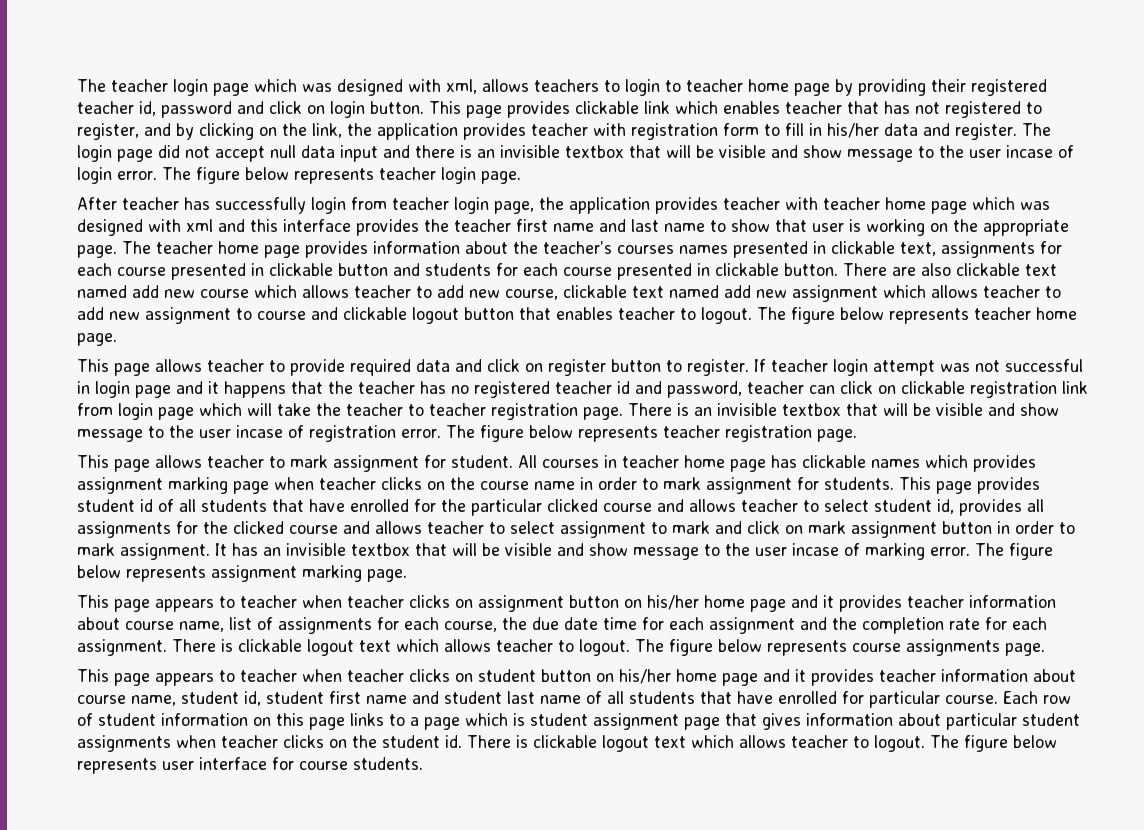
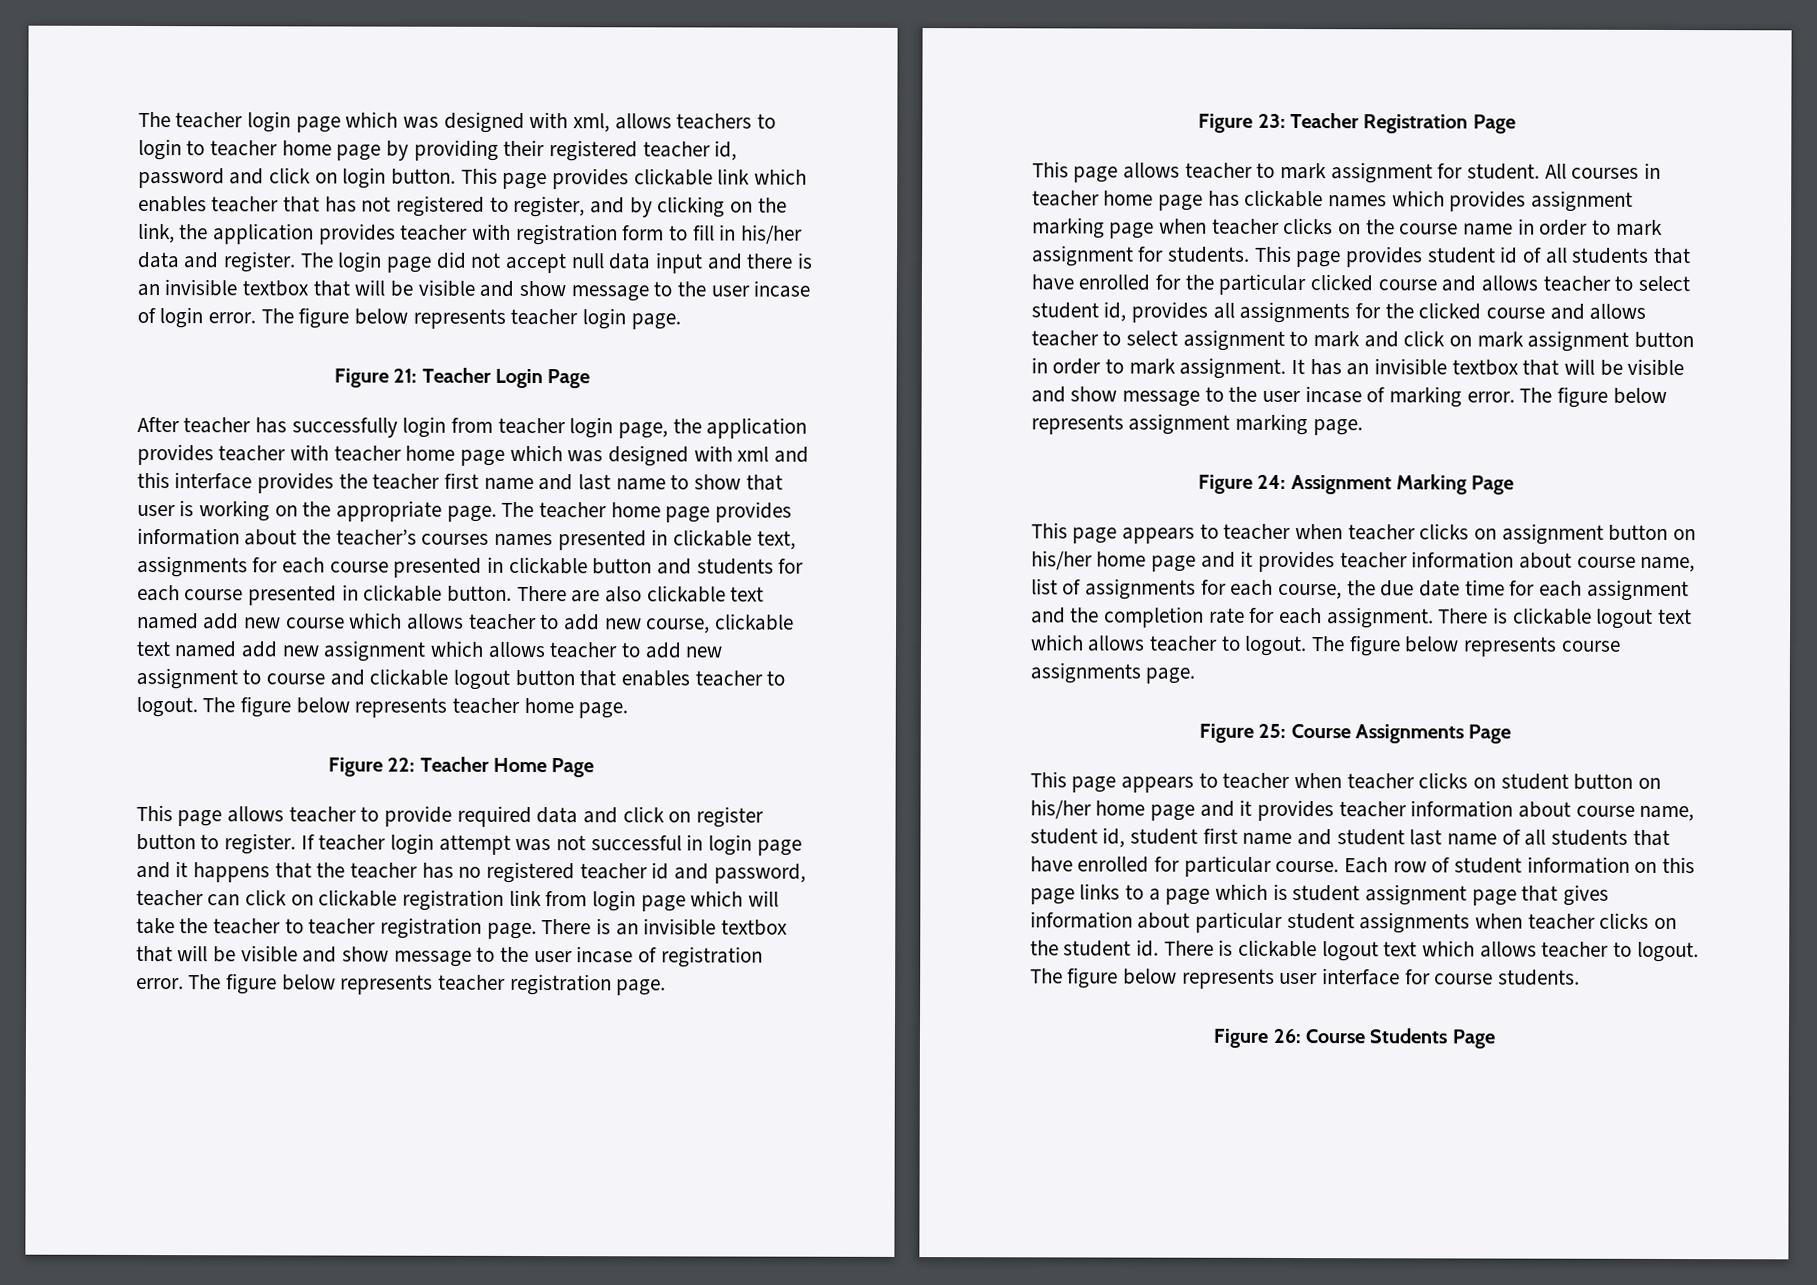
(522, 177) none -> [333,367,591,389] // Figure 21: Teacher Login Page
(118, 339) none -> [327,756,595,778] // Figure 22: Teacher Home Page
(858, 435) none -> [1198,112,1516,134] // Figure 23: Teacher Registration Page
(408, 575) none -> [1197,474,1515,495] // Figure 24: Assignment Marking Page
(1046, 649) none -> [1198,723,1512,744] // Figure 25: Course Assignments Page
(424, 763) none -> [1213,1028,1495,1049] // Figure 26: Course Students Page

